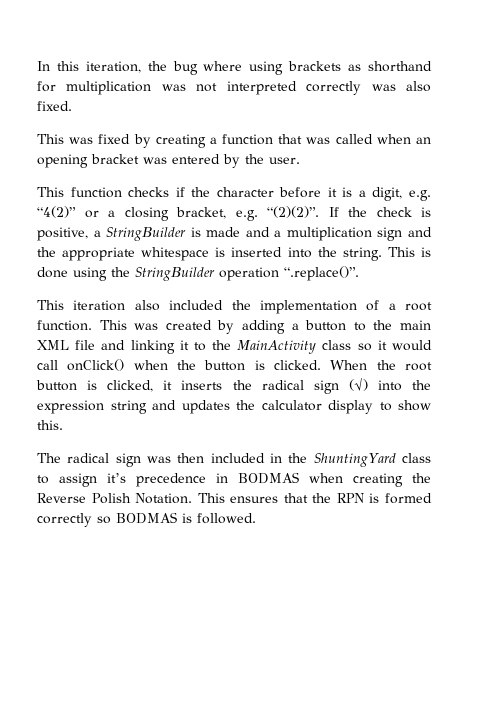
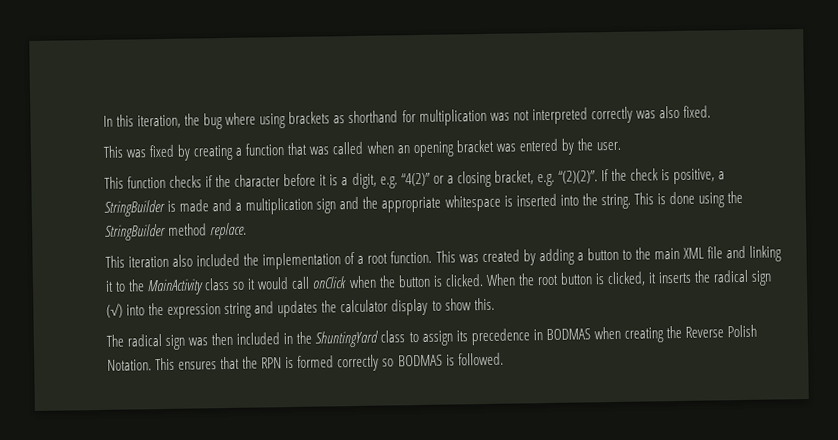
[219,266,359,281] operation “.replace()”. -> [168,222,248,240] method replace.
[67,359,125,371] onClick() -> [312,276,348,289] onClick
[107,473,126,483] it’s -> [455,330,468,342] its

